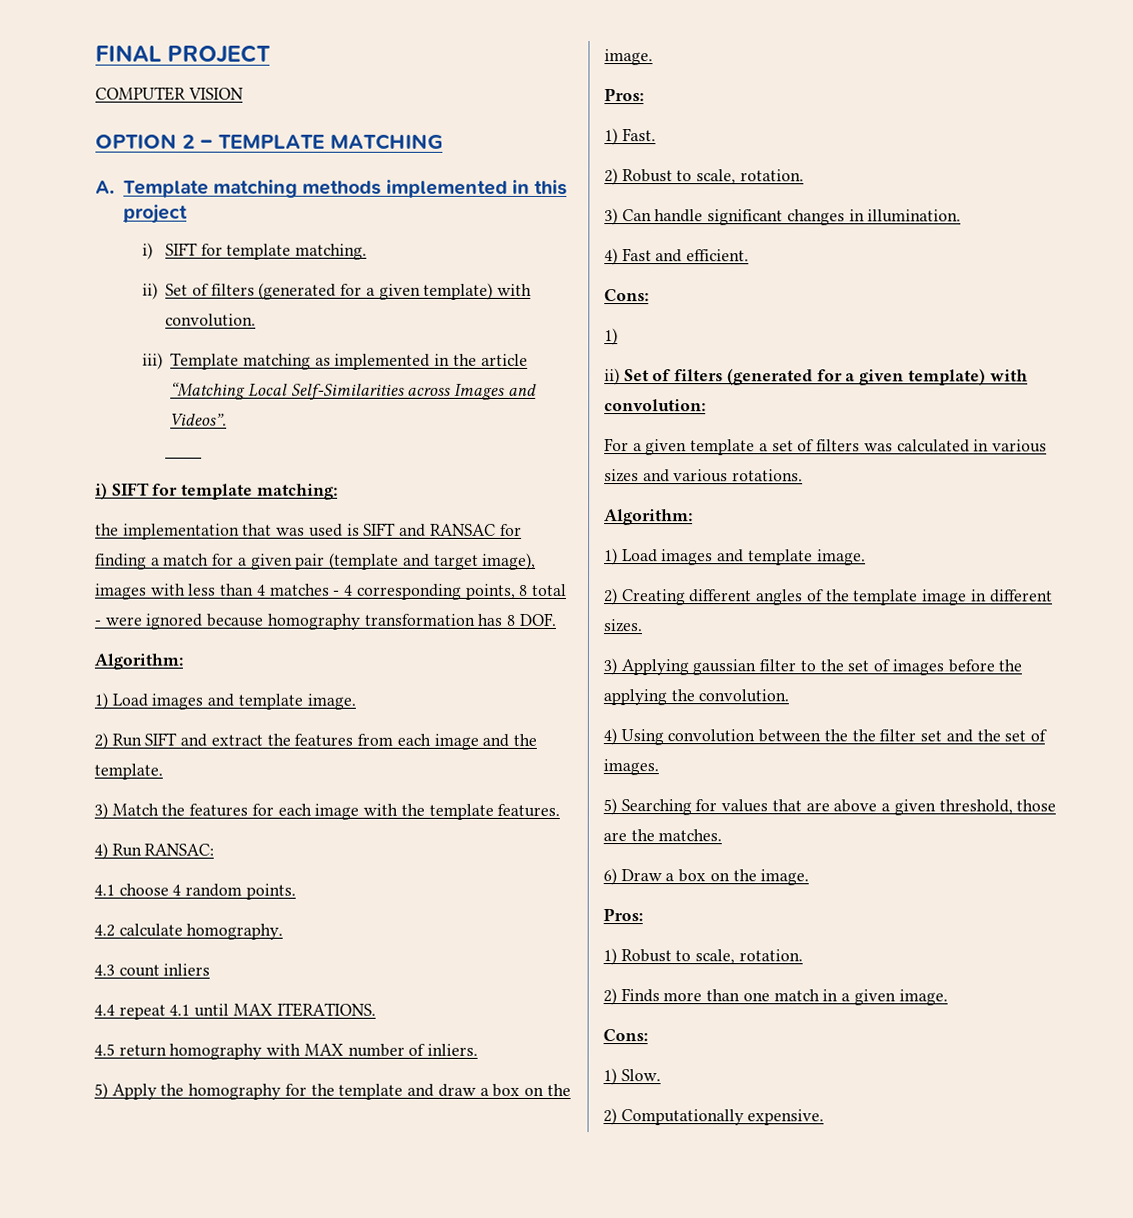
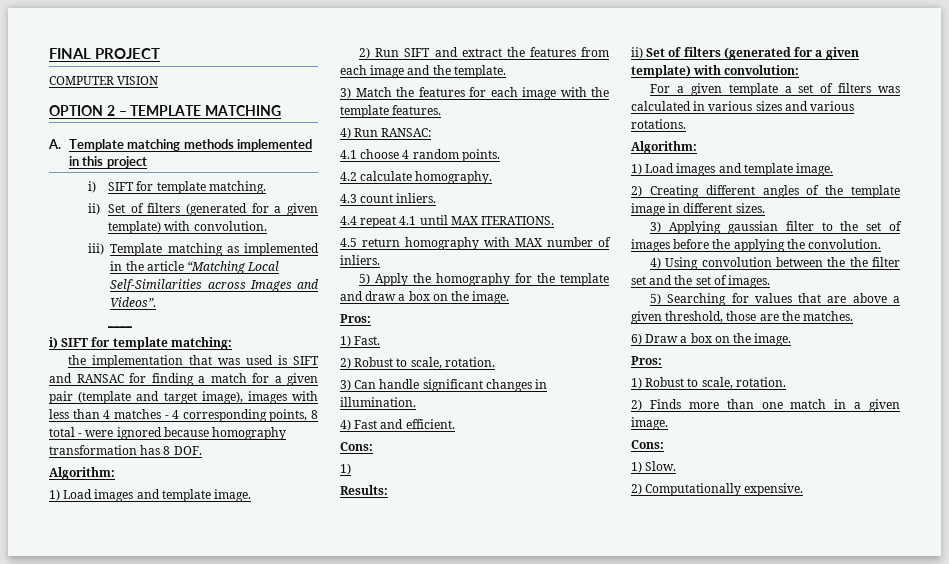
[163,963,211,976] inliers -> [396,193,437,203] inliers.
(618, 337) none -> [340,485,388,495] // Results:

